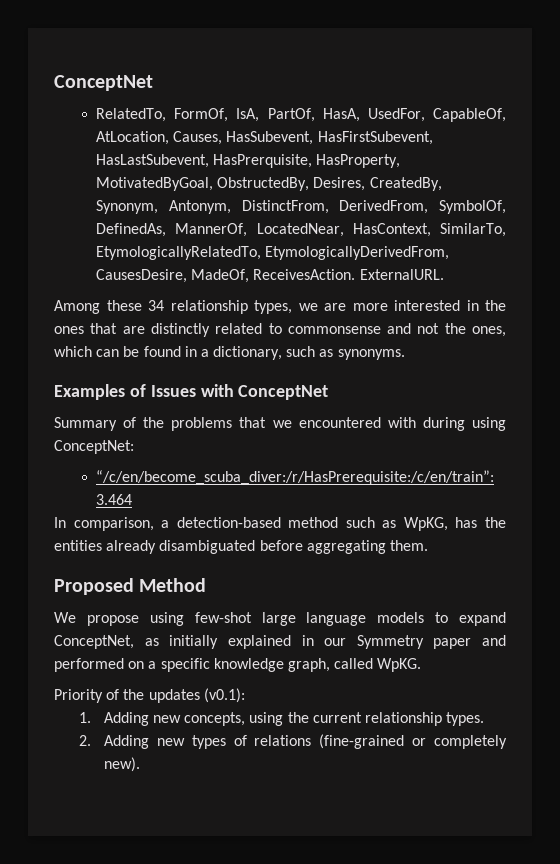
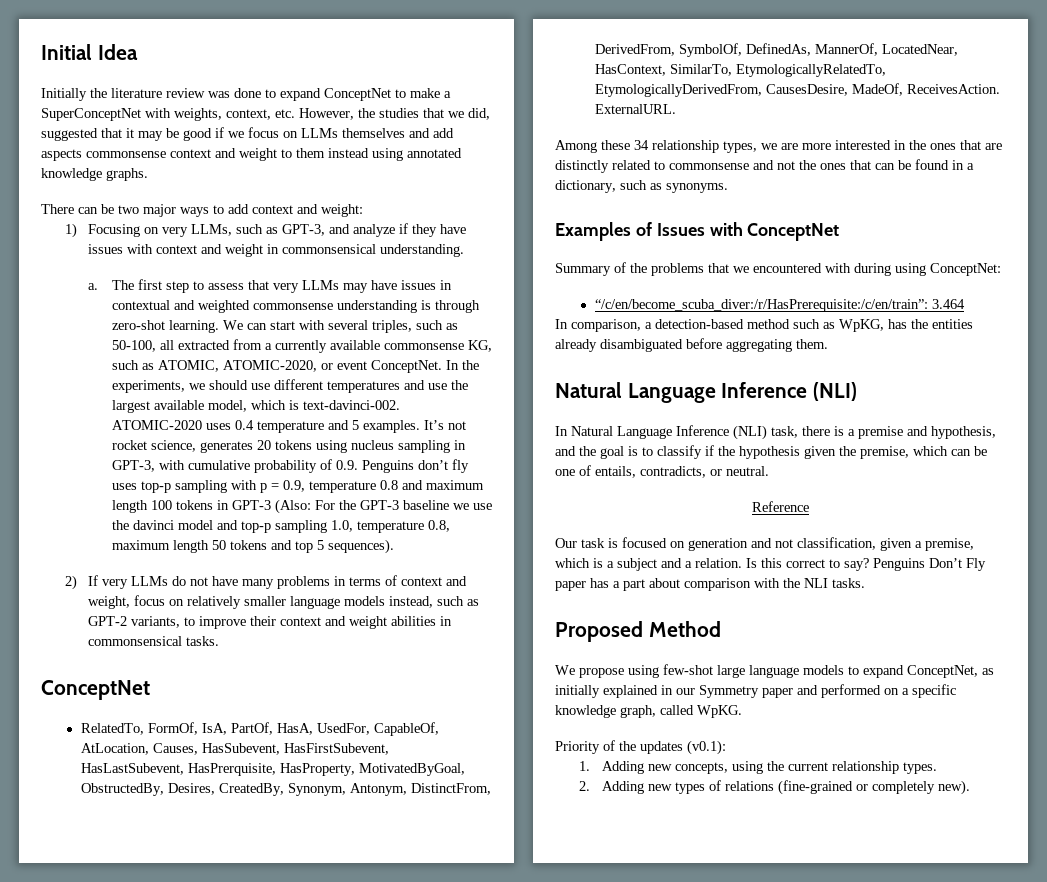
(54, 83) none -> [41,44,138,60] [41,88,451,101] [41,108,490,121] [41,127,454,141] [41,148,462,161] [41,168,148,181] [41,204,363,217] [64,223,467,238] [88,244,465,257] [88,279,452,293] [111,300,480,313] [111,320,458,333] [111,339,492,353] [111,360,479,373] [111,379,468,393] [111,400,400,413] [111,420,466,433] [111,440,466,453] [111,459,469,473] [111,480,484,493] [111,499,492,514] [111,520,450,533] [111,539,394,554] [64,575,468,590] [88,595,480,609] [88,616,453,629] [88,636,220,646] Initial Idea // Initially the literature review was done to expand ConceptNet to make a SuperConceptNet with weights, context, etc. However, the studies that we did, suggested that it may be good if we focus on LLMs themselves and add aspects commonsense context and weight to them instead using annotated knowledge graphs. // There can be two major ways to add context and weight: // 1) Focusing on very LLMs, such as GPT-3, and analyze if they have issues with context and weight in commonsensical understanding. // a. The first step to assess that very LLMs may have issues in contextual and weighted commonsense understanding is through zero-shot learning. We can start with several triples, such as 50-100, all extracted from a currently available commonsense KG, such as ATOMIC, ATOMIC-2020, or event ConceptNet. In the experiments, we should use different temperatures and use the largest available model, which is text-davinci-002. ATOMIC-2020 uses 0.4 temperature and 5 examples. It’s not rocket science, generates 20 tokens using nucleus sampling in GPT-3, with cumulative probability of 0.9. Penguins don’t fly uses top-p sampling with p = 0.9, temperature 0.8 and maximum length 100 tokens in GPT-3 (Also: For the GPT-3 baseline we use the davinci model and top-p sampling 1.0, temperature 0.8, maximum length 50 tokens and top 5 sequences). // 2) If very LLMs do not have many problems in terms of context and weight, focus on relatively smaller language models instead, such as GPT-2 variants, to improve their context and weight abilities in commonsensical tasks. //
[472,326,507,337] [54,346,92,357] ones, which -> [820,160,871,170] ones that
(428, 545) none -> [555,382,858,403] [555,425,996,440] [555,445,987,459] [555,465,769,478] [752,501,809,512] [555,537,974,551] [555,558,986,571] [555,578,865,591] // Natural Language Inference (NLI) // In Natural Language Inference (NLI) task, there is a premise and hypothesis, and the goal is to classify if the hypothesis given the premise, which can be one of entails, contradicts, or neutral. // Reference // Our task is focused on generation and not classification, given a premise, which is a subject and a relation. Is this correct to say? Penguins Don’t Fly paper has a part about comparison with the NLI tasks.

